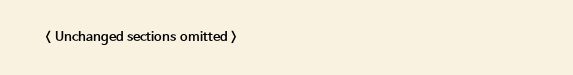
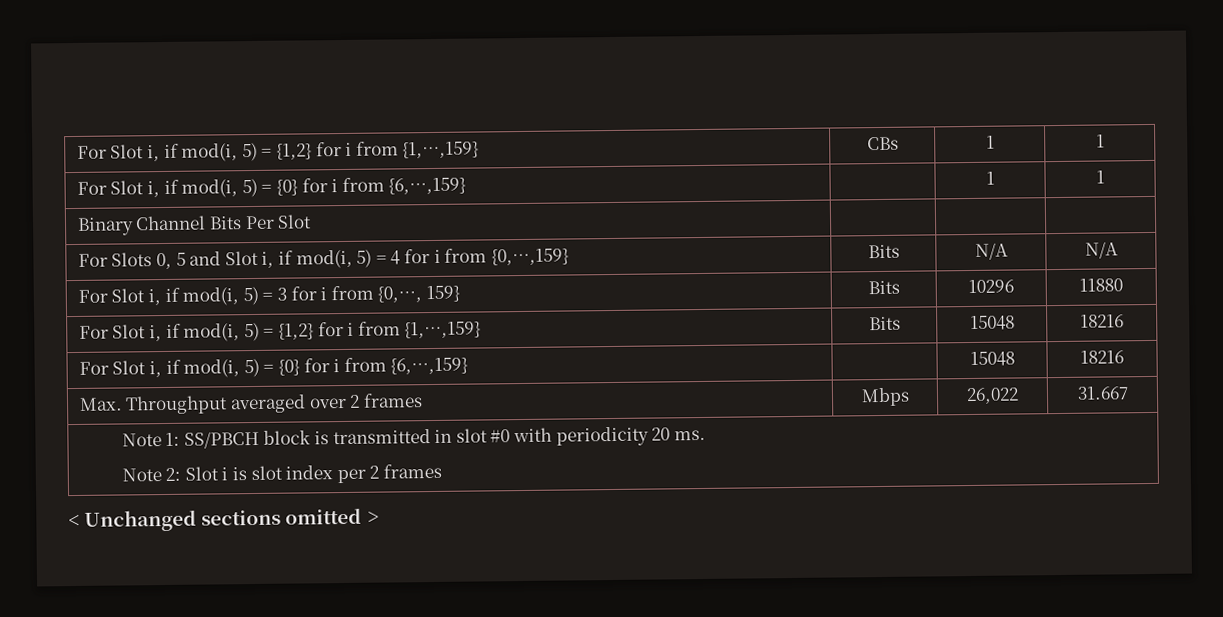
(45, 37) none -> [76,141,480,162] [866,136,899,151] [985,135,995,149] [1095,134,1105,148] [76,177,467,198] [985,171,995,185] [1095,170,1105,184] [76,214,313,236] [77,248,569,270] [867,244,900,259] [974,242,1009,260] [1084,241,1119,259] [77,285,460,306] [867,280,900,295] [968,279,1014,294] [1079,278,1123,292] [78,321,482,342] [868,316,901,331] [969,315,1015,331] [1080,314,1124,328] [78,357,469,378] [969,351,1015,367] [1080,350,1124,364] [78,393,423,415] [860,387,910,407] [966,387,1019,405] [1076,386,1129,400] [121,426,706,449] [121,463,443,484] For Slot i, if mod(i, 5) = {1,2} for i from {1,…,159} | CBs | 1 | 1 // For Slot i, if mod(i, 5) = {0} for i from {6,…,159} | | 1 | 1 // Binary Channel Bits Per Slot | | | // For Slots 0, 5 and Slot i, if mod(i, 5) = 4 for i from {0,…,159} | Bits | N/A | N/A // For Slot i, if mod(i, 5) = 3 for i from {0,…, 159} | Bits | 10296 | 11880 // For Slot i, if mod(i, 5) = {1,2} for i from {1,…,159} | Bits | 15048 | 18216 // For Slot i, if mod(i, 5) = {0} for i from {6,…,159} | | 15048 | 18216 // Max. Throughput averaged over 2 frames | Mbps | 26,022 | 31.667 // Note 1: SS/PBCH block is transmitted in slot #0 with periodicity 20 ms. // Note 2: Slot i is slot index per 2 frames //

